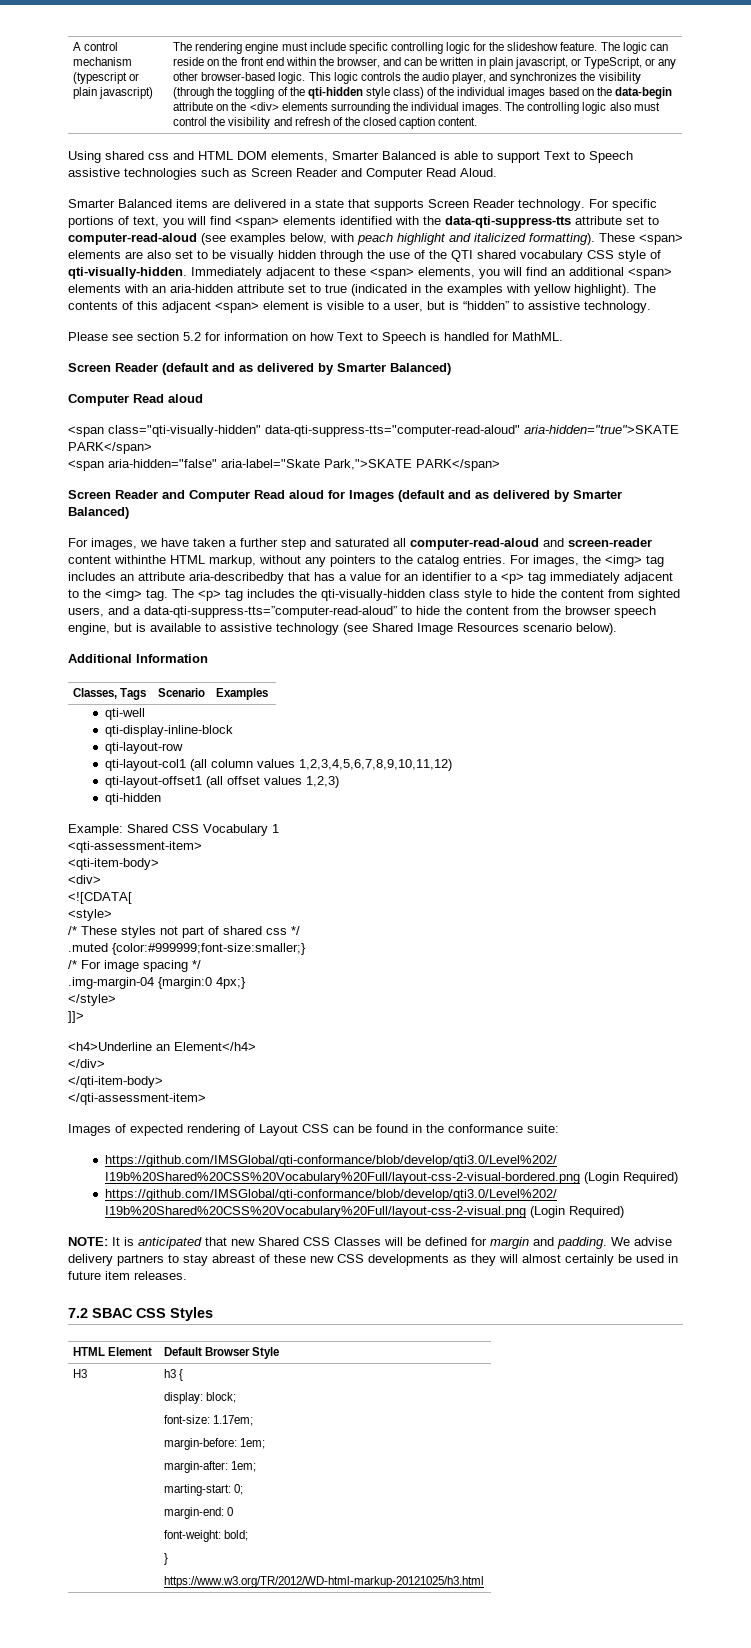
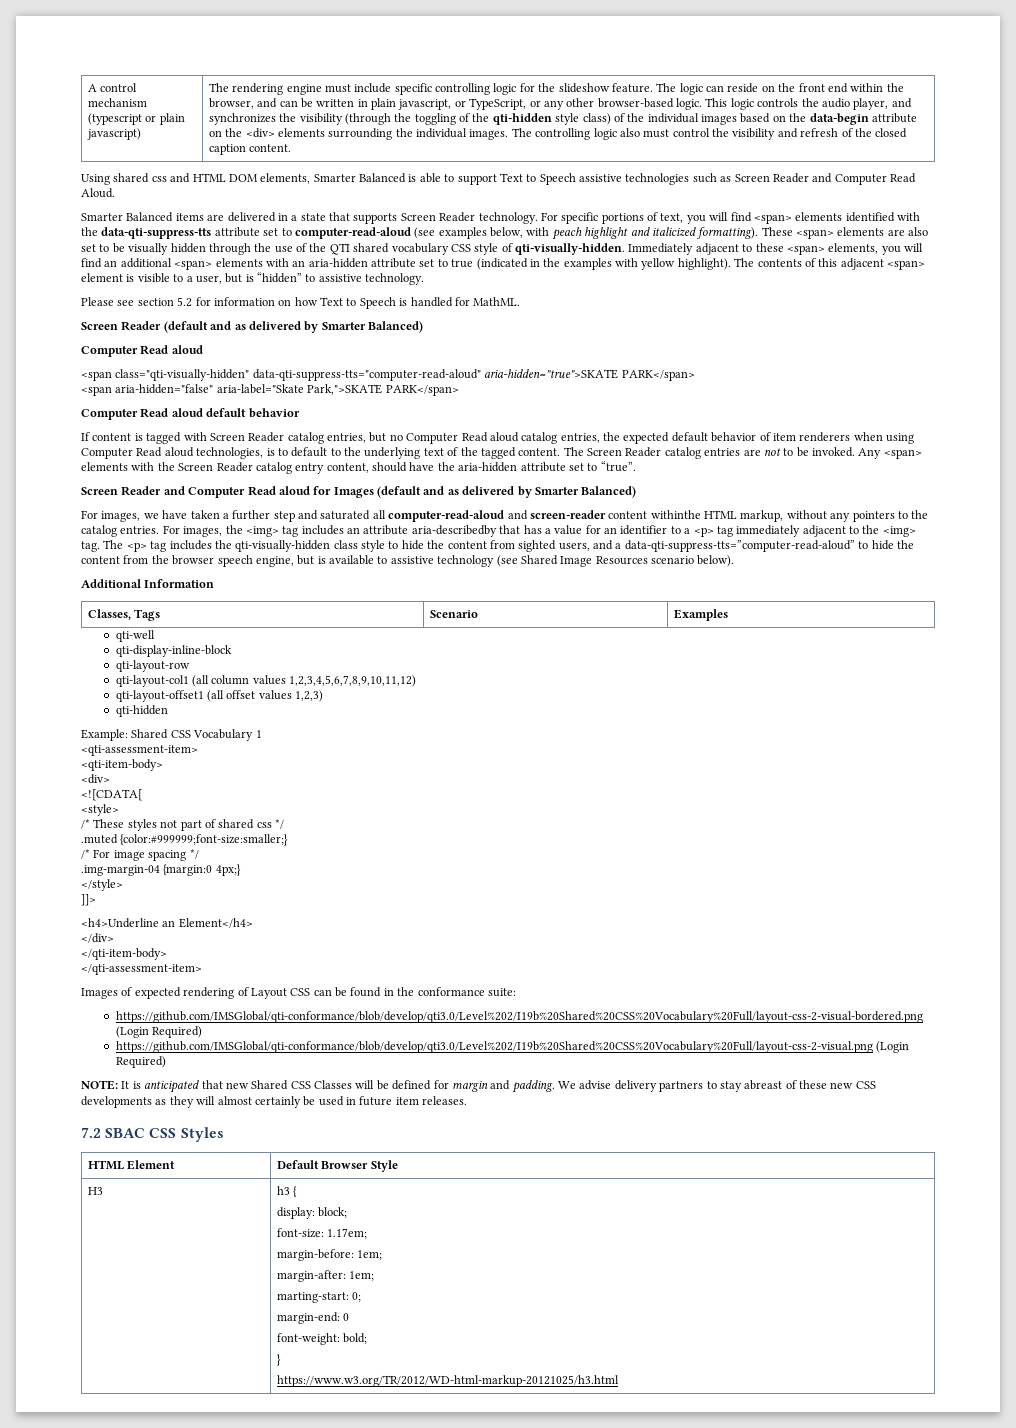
(500, 465) none -> [81,408,300,420] [81,432,914,444] [81,447,922,459] [81,461,636,474] // Computer Read aloud default behavior // If content is tagged with Screen Reader catalog entries, but no Computer Read aloud catalog entries, the expected default behavior of item renderers when using Computer Read aloud technologies, is to default to the underlying text of the tagged content. The Screen Reader catalog entries are not to be invoked. Any <span> elements with the Screen Reader catalog entry content, should have the aria-hidden attribute set to “true”.

